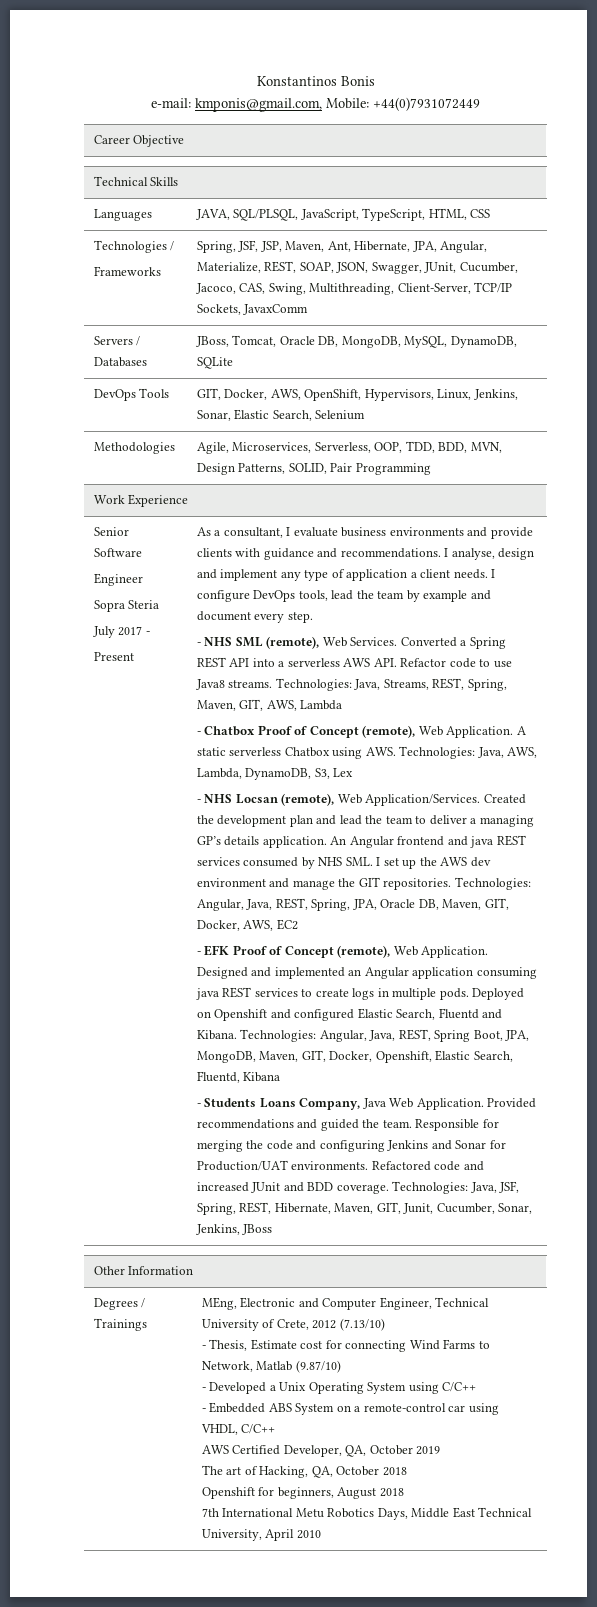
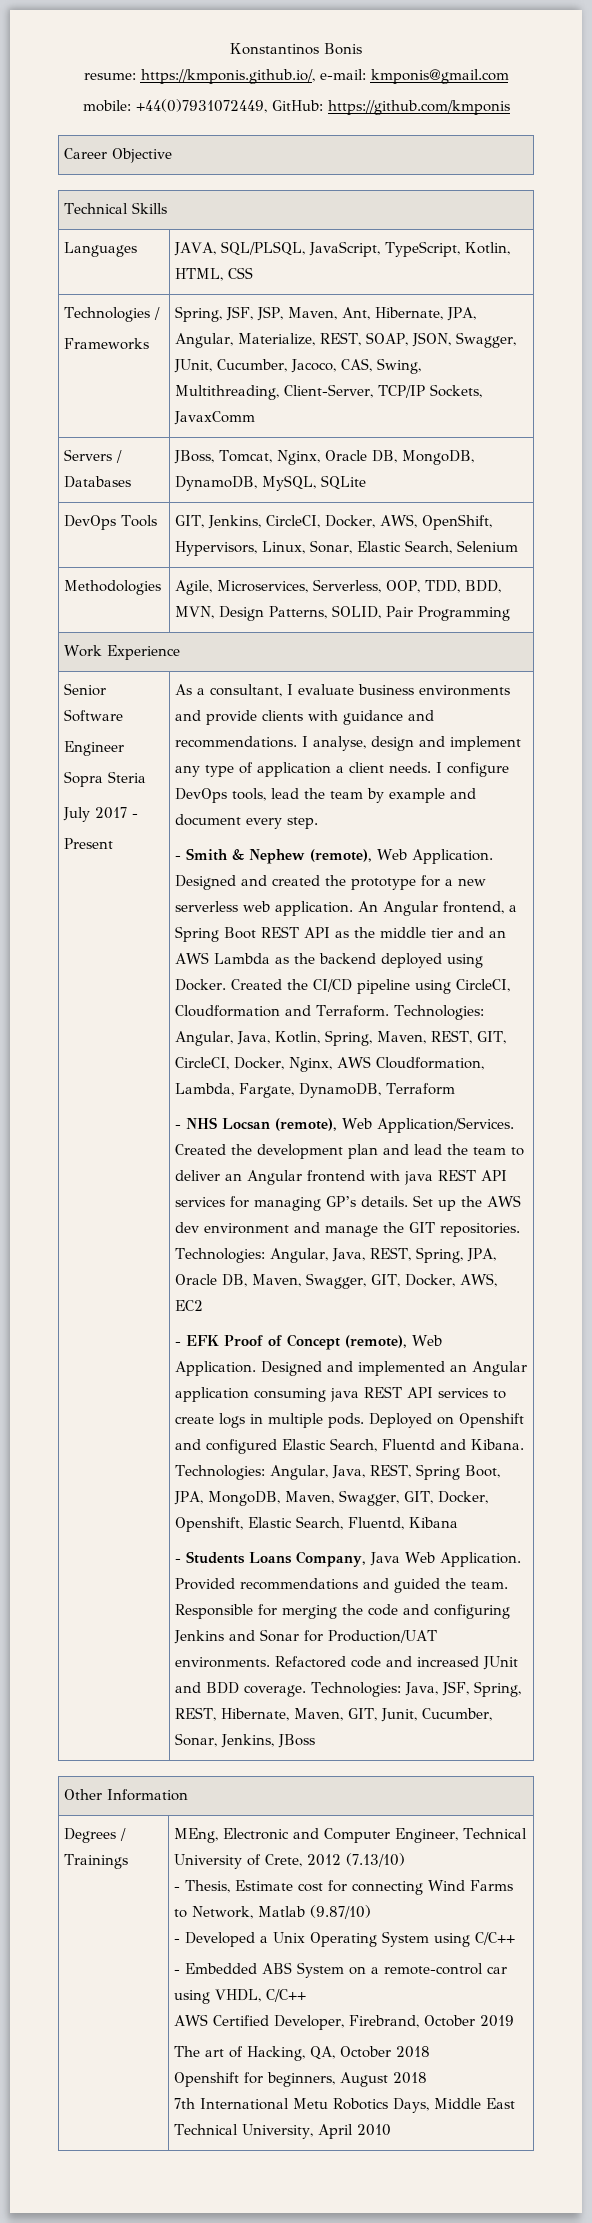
[151,97,480,112] e-mail: kmponis@gmail.com, Mobile: +44(0)7931072449 -> [83,69,509,84] [82,99,510,115] resume: https://kmponis.github.io/, e-mail: kmponis@gmail.com // mobile: +44(0)7931072449, GitHub: https://github.com/kmponis
(426, 214) none -> [465,242,511,255] Kotlin,
(277, 341) none -> [277,450,321,465] Nginx,
[404,336,517,348] MySQL, DynamoDB, -> [175,475,317,491] DynamoDB, MySQL,
(221, 394) none -> [208,515,321,529] Jenkins, CircleCI,
[473,389,518,400] Jenkins, -> (306, 547) none
[204,636,506,649] [196,657,512,668] [195,678,507,691] [196,699,343,711] [196,725,526,738] [196,746,538,759] [196,768,354,780] NHS SML (remote), Web Services. Converted a Spring REST API into a serverless AWS API. Refactor code to use Java8 streams. Technologies: Java, Streams, REST, Spring, Maven, GIT, AWS, Lambda // - Chatbox Proof of Concept (remote), Web Application. A static serverless Chatbox using AWS. Technologies: Java, AWS, Lambda, DynamoDB, S3, Lex -> [186,848,494,864] [175,875,487,890] [175,901,518,916] [175,926,507,942] [175,952,484,968] [175,979,511,994] [175,1005,485,1020] [175,1030,507,1046] [175,1056,485,1072] [175,1083,456,1098] Smith & Nephew (remote), Web Application. Designed and created the prototype for a new serverless web application. An Angular frontend, a Spring Boot REST API as the middle tier and an AWS Lambda as the backend deployed using Docker. Created the CI/CD pipeline using CircleCI, Cloudformation and Terraform. Technologies: Angular, Java, Kotlin, Spring, Maven, REST, GIT, CircleCI, Docker, Nginx, AWS Cloudformation, Lambda, Fargate, DynamoDB, Terraform
[470,815,534,827] [196,835,526,848] [196,857,399,869] a managing GP’s details application. An Angular frontend and java REST services consumed by NHS SML. I set -> [225,1169,508,1185] [175,1195,434,1211] an Angular frontend with java REST API services for managing GP’s details. Set
(482, 904) none -> [306,1273,367,1289] Swagger,
(252, 992) none -> [407,1387,434,1398] API
(299, 1056) none -> [339,1490,400,1506] Swagger,
[345,1445,367,1457] QA, -> [349,2015,420,2028] Firebrand,

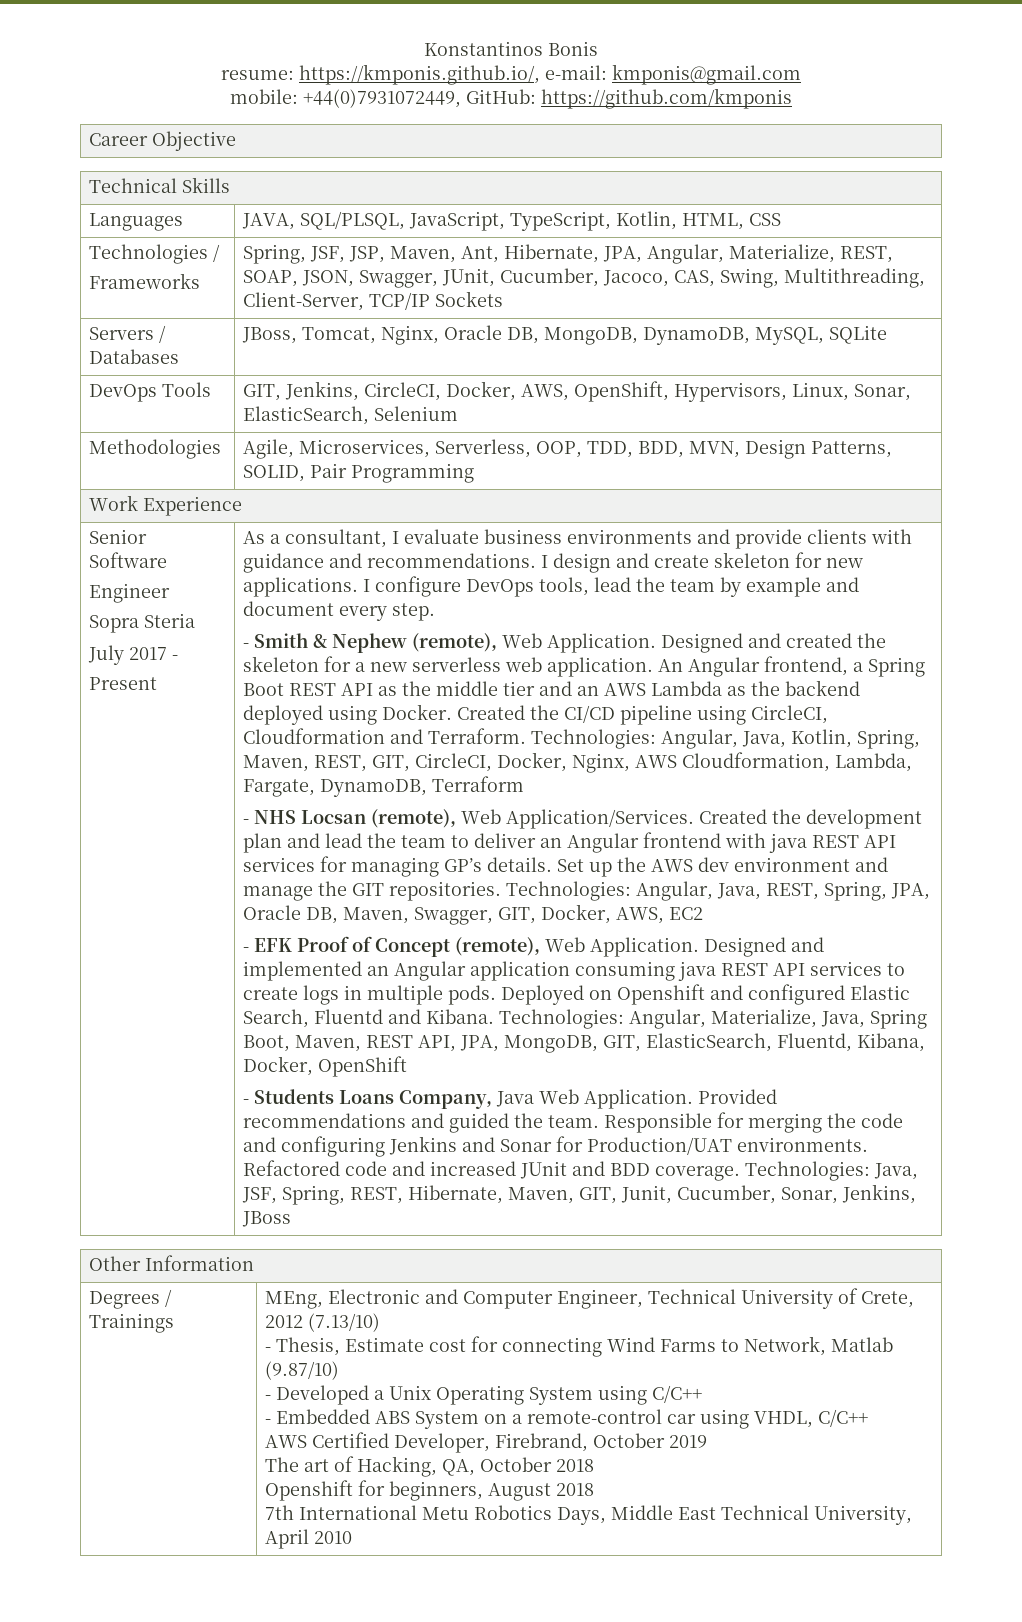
[430,384,483,398] [174,411,256,425] Sockets, JavaxComm -> [434,291,503,307] Sockets
[357,540,453,554] Elastic Search, -> [242,406,369,425] ElasticSearch,
[313,736,367,751] analyse, -> (548, 561) none
[450,736,522,751] [175,762,432,777] implement any type of application a client needs. -> [653,552,863,568] [242,577,358,597] create skeleton for new applications.
[351,878,417,890] prototype -> [242,656,319,672] skeleton
[332,1464,501,1480] [174,1490,489,1506] [175,1516,459,1532] Java, REST, Spring Boot, JPA, MongoDB, Maven, Swagger, GIT, Docker, Openshift, Elastic Search, Fluentd, Kibana -> [710,1009,927,1029] [242,1033,925,1053] [242,1056,407,1077] Materialize, Java, Spring Boot, Maven, REST API, JPA, MongoDB, GIT, ElasticSearch, Fluentd, Kibana, Docker, OpenShift

